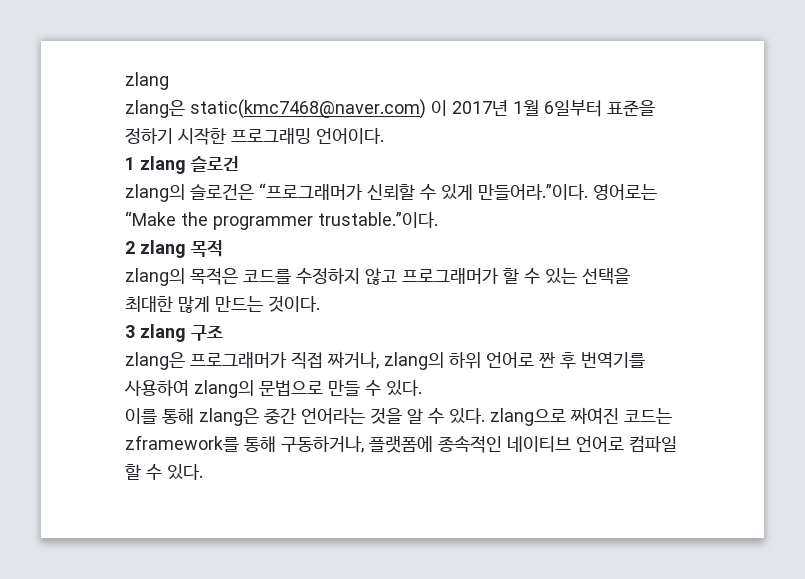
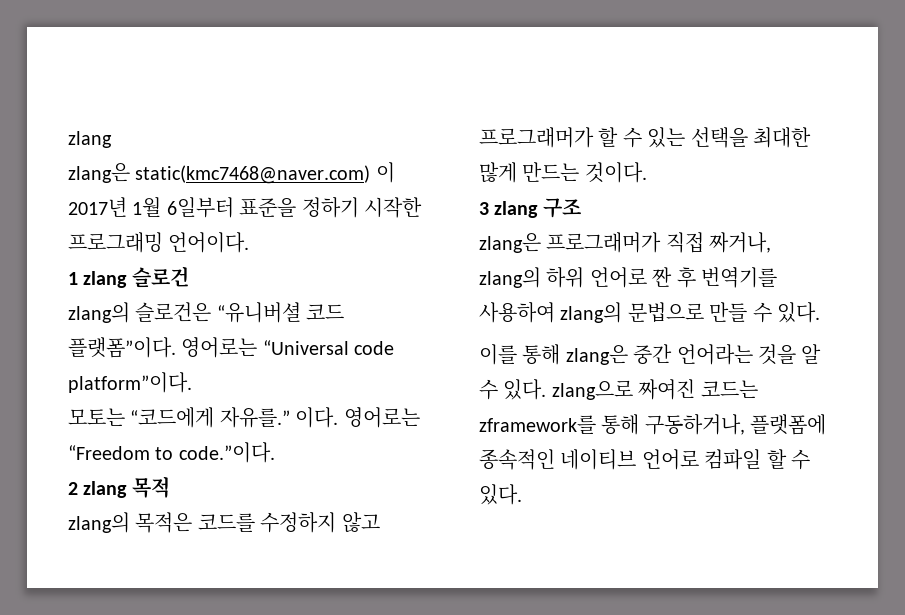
[259,183,657,200] [125,211,438,230] “프로그래머가 신뢰할 수 있게 만들어라.”이다. 영어로는 “Make the programmer trustable.”이다. -> [216,302,345,323] [68,337,395,358] [68,372,192,393] [68,407,420,428] [68,442,275,463] “유니버셜 코드 플랫폼”이다. 영어로는 “Universal code platform”이다. // 모토는 “코드에게 자유를.” 이다. 영어로는 “Freedom to code.”이다.

